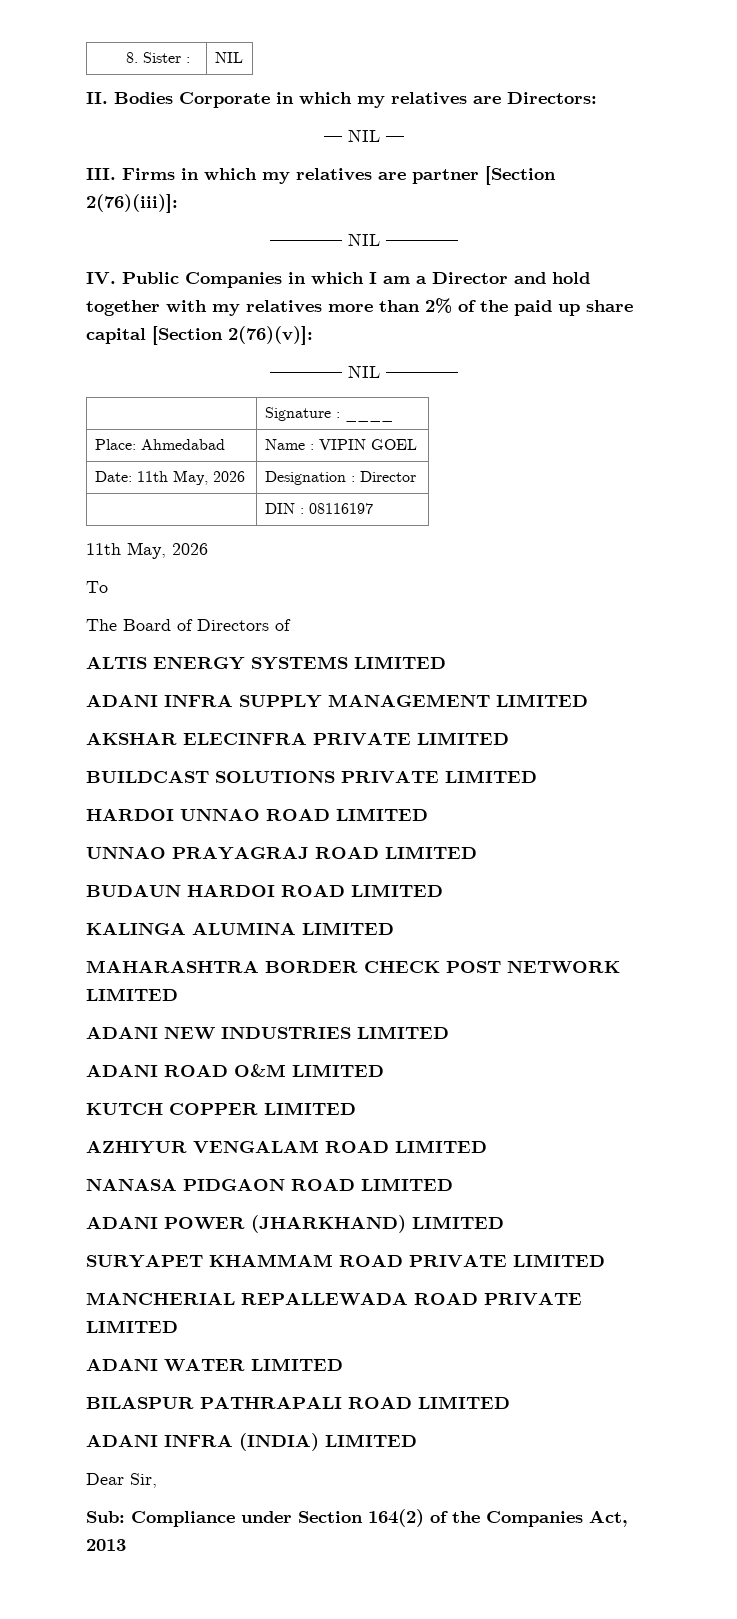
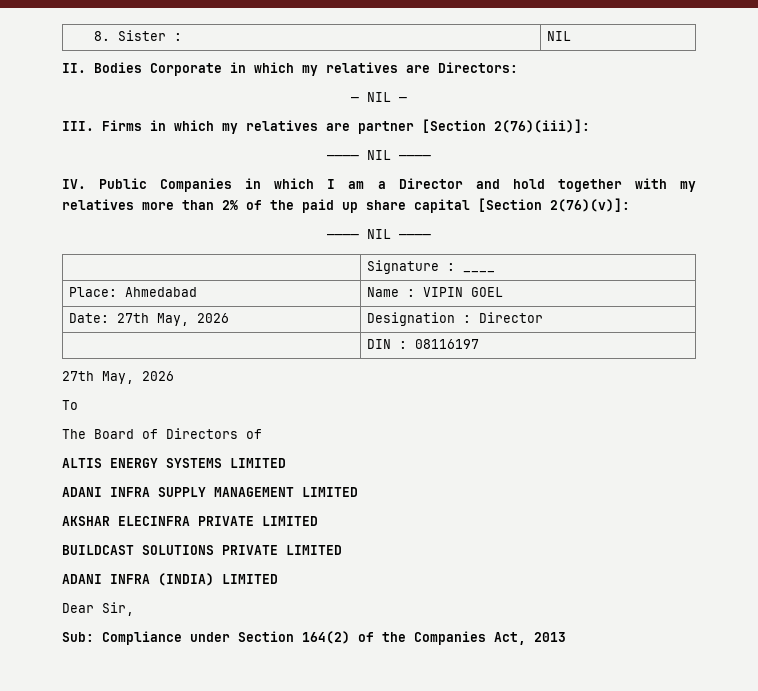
[136,471,168,482] 11th -> [117,313,150,323] 27th
[86,543,121,555] 11th -> [62,371,94,381] 27th
[86,808,428,821] [86,846,477,860] [86,884,443,897] [86,922,394,935] [86,960,620,974] [86,988,178,1001] [86,1026,449,1040] [86,1064,384,1077] [86,1102,356,1115] [86,1140,487,1154] [86,1178,453,1191] [86,1215,504,1233] [86,1254,605,1268] [86,1292,582,1306] [86,1320,178,1333] [86,1358,343,1372] [86,1396,510,1409] // HARDOI UNNAO ROAD LIMITED // UNNAO PRAYAGRAJ ROAD LIMITED // BUDAUN HARDOI ROAD LIMITED // KALINGA ALUMINA LIMITED // MAHARASHTRA BORDER CHECK POST NETWORK LIMITED // ADANI NEW INDUSTRIES LIMITED // ADANI ROAD O&M LIMITED // KUTCH COPPER LIMITED // AZHIYUR VENGALAM ROAD LIMITED // NANASA PIDGAON ROAD LIMITED // ADANI POWER (JHARKHAND) LIMITED // SURYAPET KHAMMAM ROAD PRIVATE LIMITED // MANCHERIAL REPALLEWADA ROAD PRIVATE LIMITED // ADANI WATER LIMITED // BILASPUR PATHRAPALI ROAD LIMITED -> (342, 550) none

